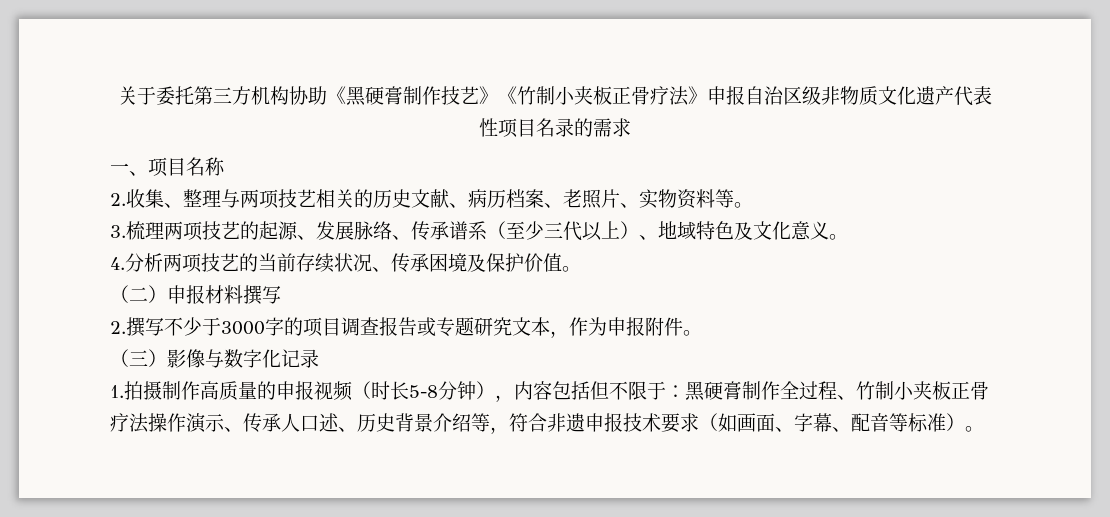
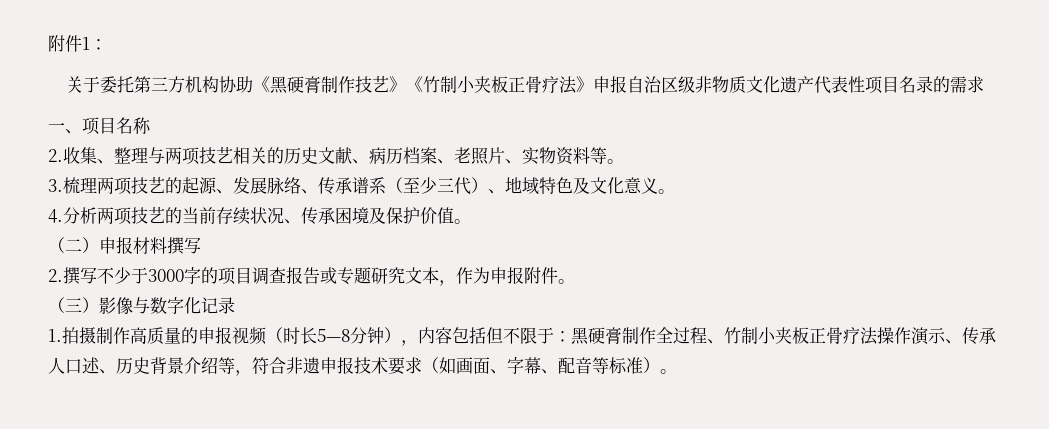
(118, 95) none -> [48,35,107,52] 附件1： //
[582,221,620,241] 以上 -> (471, 186) none
[409,385,438,398] 5-8 -> [317,329,350,342] 5—8

